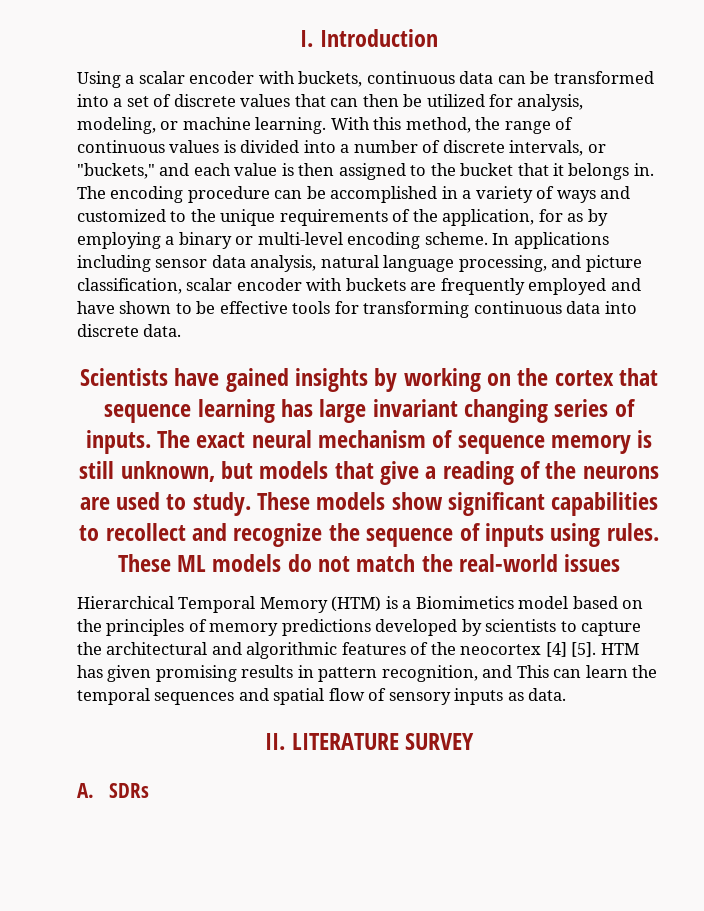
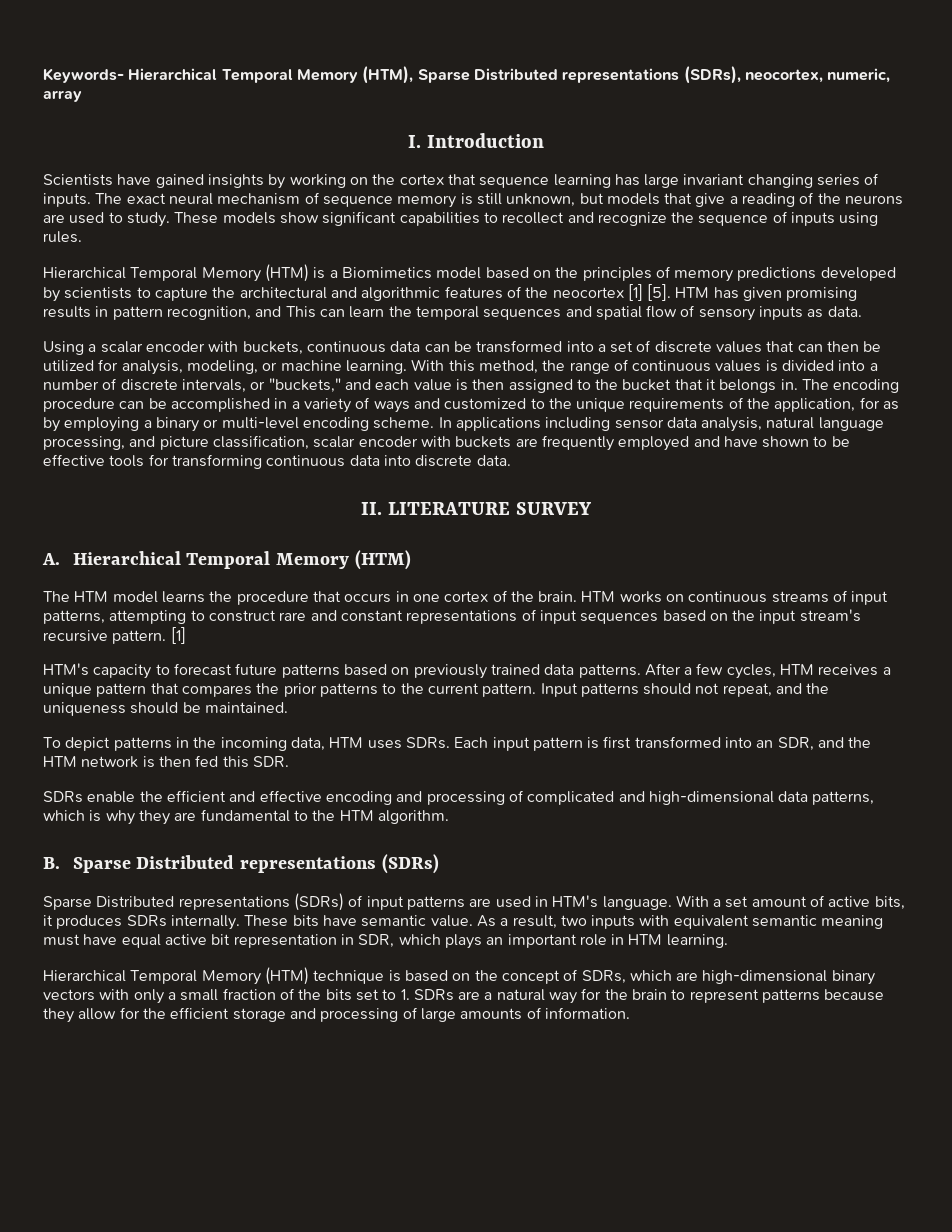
[300,29,438,47] I. Introduction -> [43,66,891,84] [43,90,82,102] [408,133,544,148] [43,173,880,189] [43,192,904,208] [43,211,879,227] [43,231,82,243] [43,264,896,282] [43,284,858,302] [43,305,862,321] Keywords- Hierarchical Temporal Memory (HTM), Sparse Distributed representations (SDRs), neocortex, numeric, array // I. Introduction // Scientists have gained insights by working on the cortex that sequence learning has large invariant changing series of inputs. The exact neural mechanism of sequence memory is still unknown, but models that give a reading of the neurons are used to study. These models show significant capabilities to recollect and recognize the sequence of inputs using rules. // Hierarchical Temporal Memory (HTM) is a Biomimetics model based on the principles of memory predictions developed by scientists to capture the architectural and algorithmic features of the neocortex [1] [5]. HTM has given promising results in pattern recognition, and This can learn the temporal sequences and spatial flow of sensory inputs as data.
[79,368,659,392] [104,399,636,423] [85,430,653,454] [79,461,659,485] [79,492,659,516] [79,523,659,547] [117,554,621,572] [77,596,644,613] [77,619,642,636] [77,642,639,659] [77,665,658,682] [77,688,567,705] [265,733,474,750] [77,783,150,798] Scientists have gained insights by working on the cortex that sequence learning has large invariant changing series of inputs. The exact neural mechanism of sequence memory is still unknown, but models that give a reading of the neurons are used to study. These models show significant capabilities to recollect and recognize the sequence of inputs using rules. These ML models do not match the real-world issues // Hierarchical Temporal Memory (HTM) is a Biomimetics model based on the principles of memory predictions developed by scientists to capture the architectural and algorithmic features of the neocortex [4] [5]. HTM has given promising results in pattern recognition, and This can learn the temporal sequences and spatial flow of sensory inputs as data. // II. LITERATURE SURVEY // A. SDRs -> [361,502,592,515] [42,550,411,570] [43,590,889,605] [43,609,861,624] [43,627,186,644] [43,663,891,679] [43,683,830,697] [43,702,288,716] [43,736,872,751] [43,755,289,768] [43,790,875,805] [43,809,449,825] [43,854,439,874] [43,893,905,911] [43,915,884,930] [43,934,728,949] [43,967,875,985] [43,988,885,1004] [43,1007,630,1023] II. LITERATURE SURVEY // A. Hierarchical Temporal Memory (HTM) // The HTM model learns the procedure that occurs in one cortex of the brain. HTM works on continuous streams of input patterns, attempting to construct rare and constant representations of input sequences based on the input stream's recursive pattern. [1] // HTM's capacity to forecast future patterns based on previously trained data patterns. After a few cycles, HTM receives a unique pattern that compares the prior patterns to the current pattern. Input patterns should not repeat, and the uniqueness should be maintained. // To depict patterns in the incoming data, HTM uses SDRs. Each input pattern is first transformed into an SDR, and the HTM network is then fed this SDR. // SDRs enable the efficient and effective encoding and processing of complicated and high-dimensional data patterns, which is why they are fundamental to the HTM algorithm. // B. Sparse Distributed representations (SDRs) // Sparse Distributed representations (SDRs) of input patterns are used in HTM's language. With a set amount of active bits, it produces SDRs internally. These bits have semantic value. As a result, two inputs with equivalent semantic meaning must have equal active bit representation in SDR, which plays an important role in HTM learning. // Hierarchical Temporal Memory (HTM) technique is based on the concept of SDRs, which are high-dimensional binary vectors with only a small fraction of the bits set to 1. SDRs are a natural way for the brain to represent patterns because they allow for the efficient storage and processing of large amounts of information.

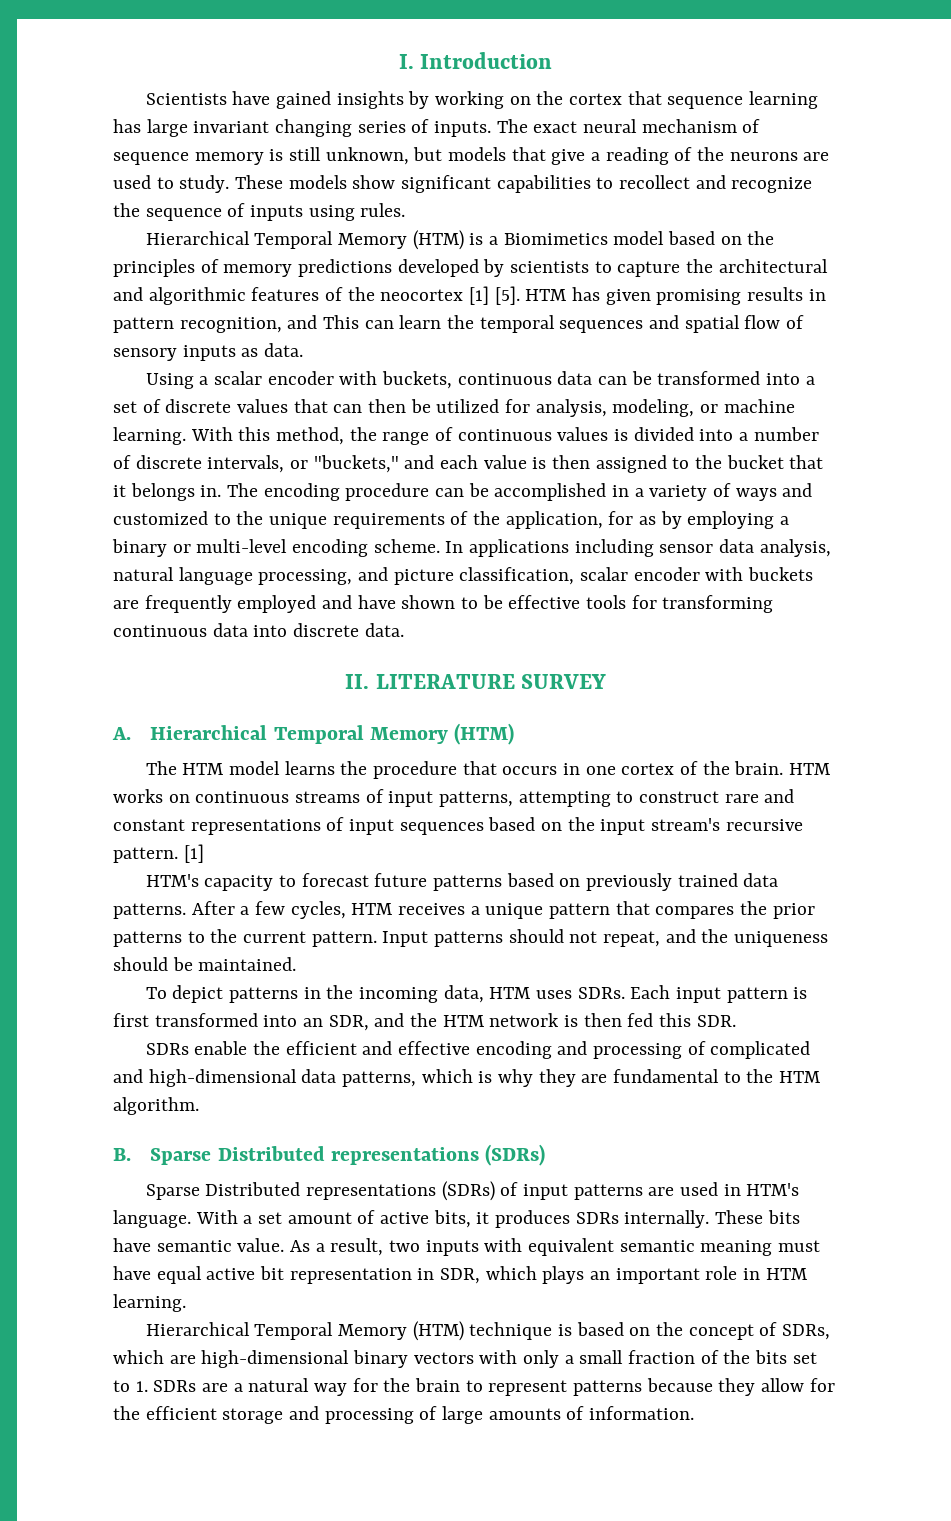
[43,66,891,84] [43,90,82,102] Keywords- Hierarchical Temporal Memory (HTM), Sparse Distributed representations (SDRs), neocortex, numeric, array // -> (398, 61) none

